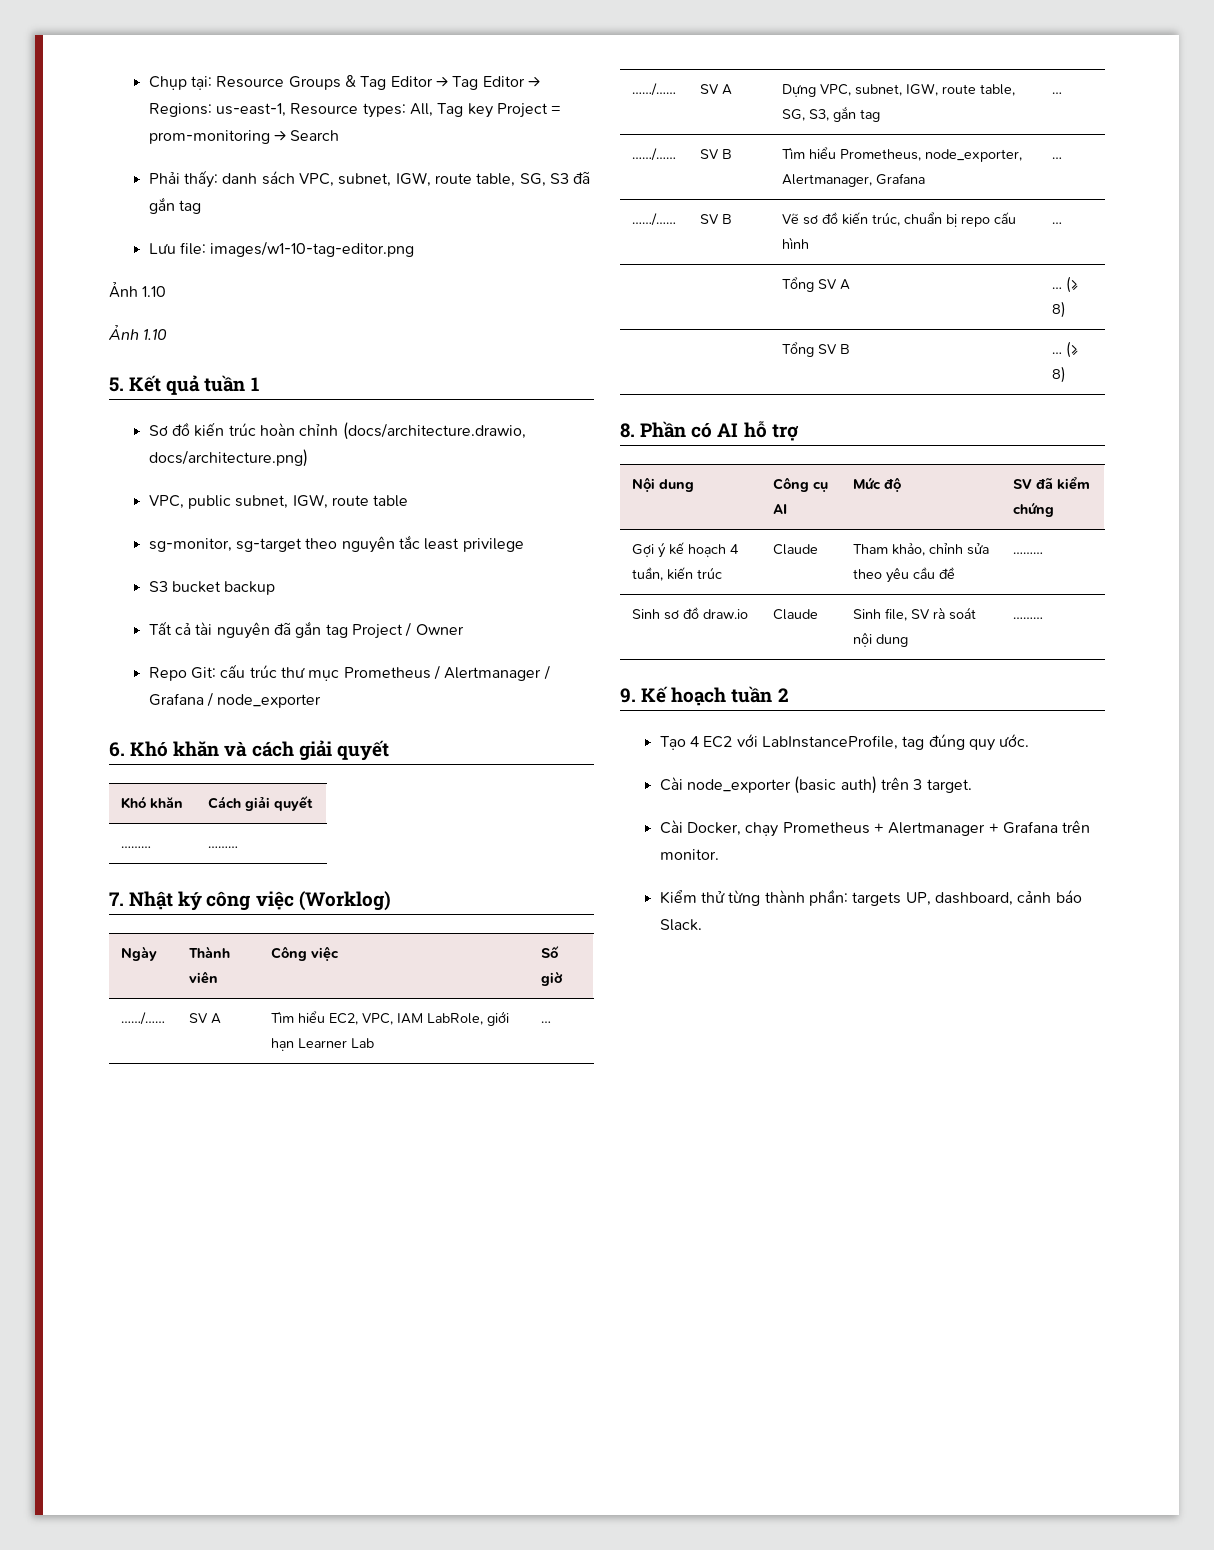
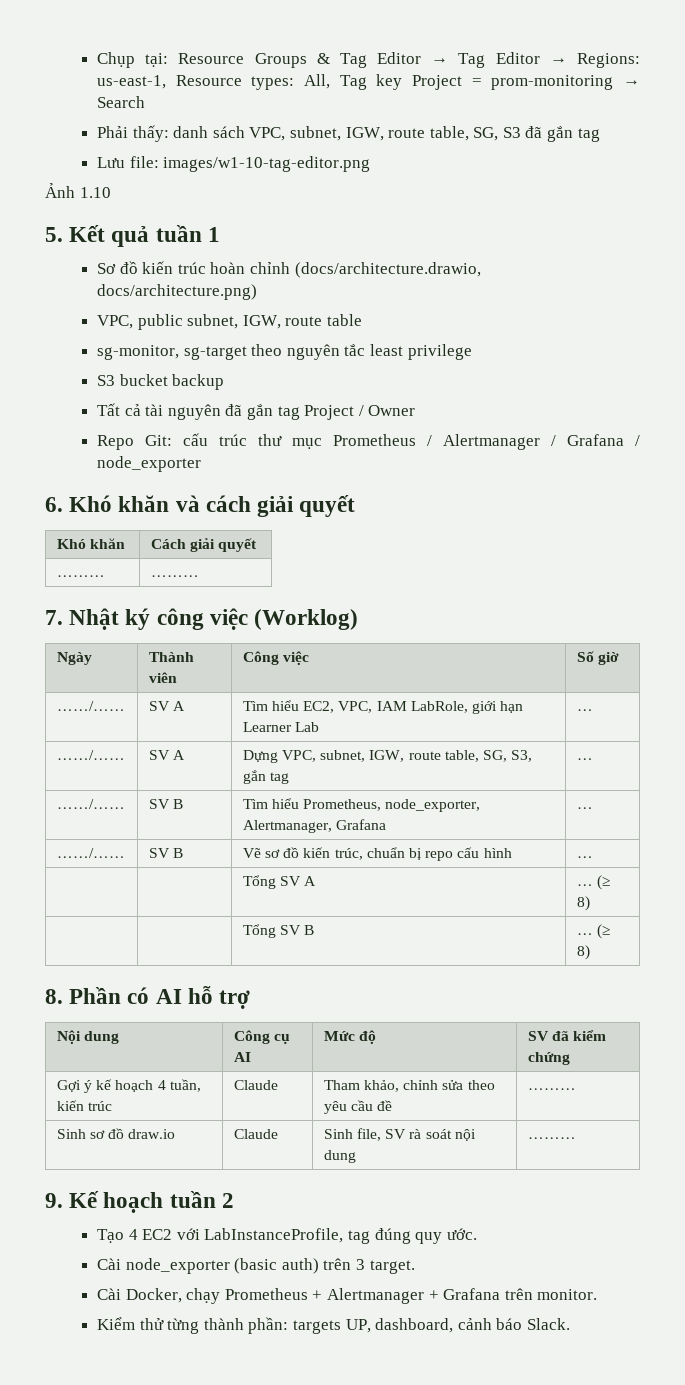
[108,325,168,340] // Ảnh 1.10 -> (111, 192) none

